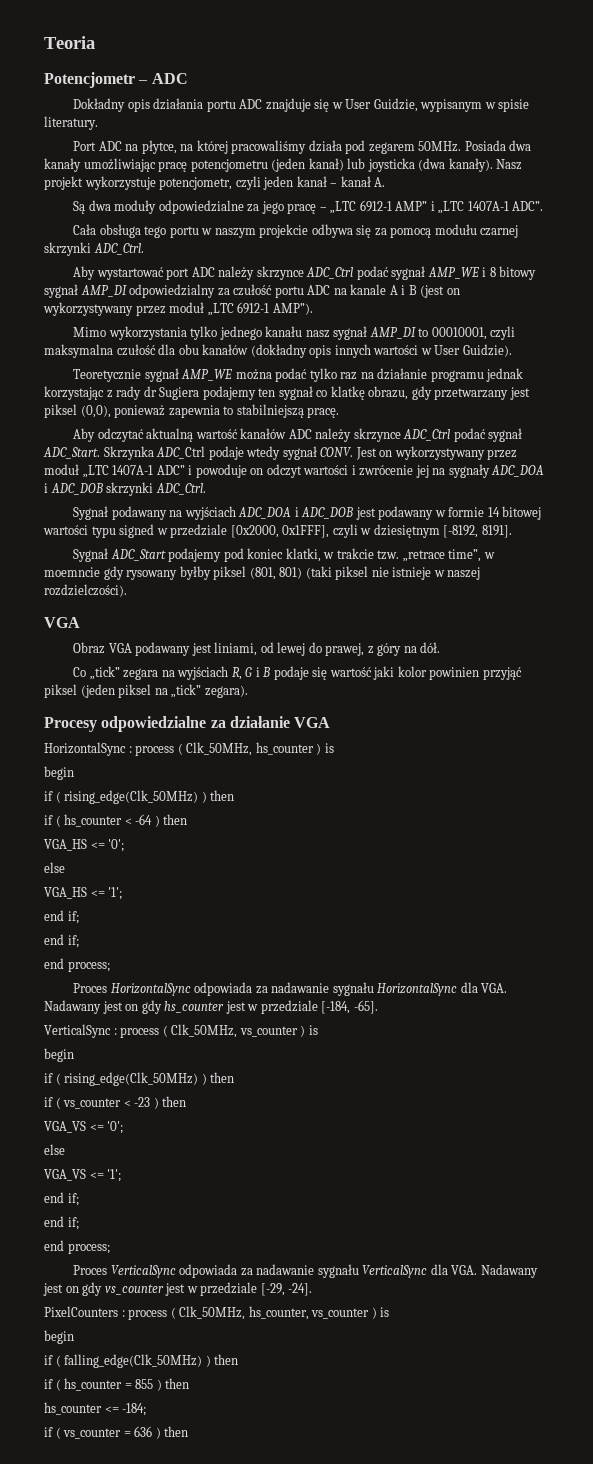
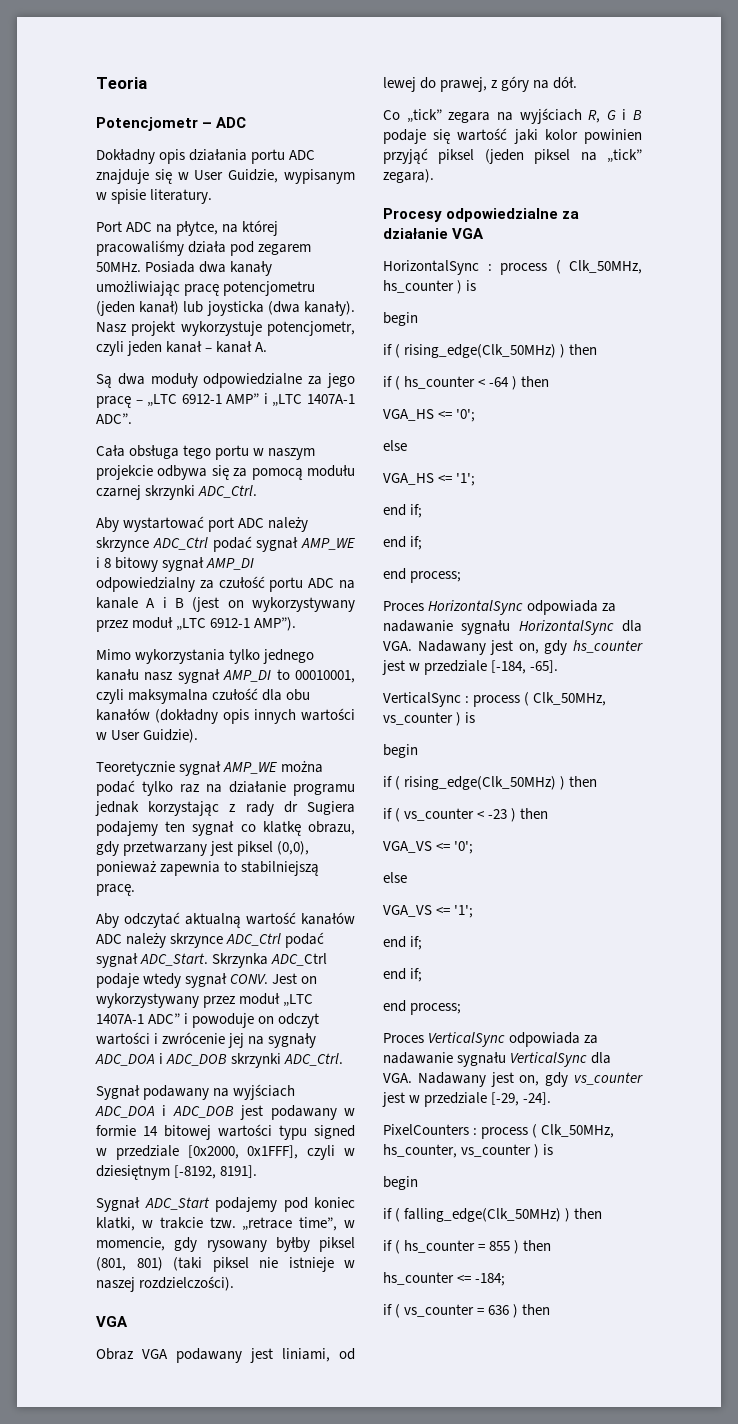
[44,567,100,577] moemncie -> [96,1237,165,1251] momencie,
[125,1004,139,1011] on -> [518,643,539,654] on,
[65,1286,79,1293] on -> [519,1075,540,1086] on,

